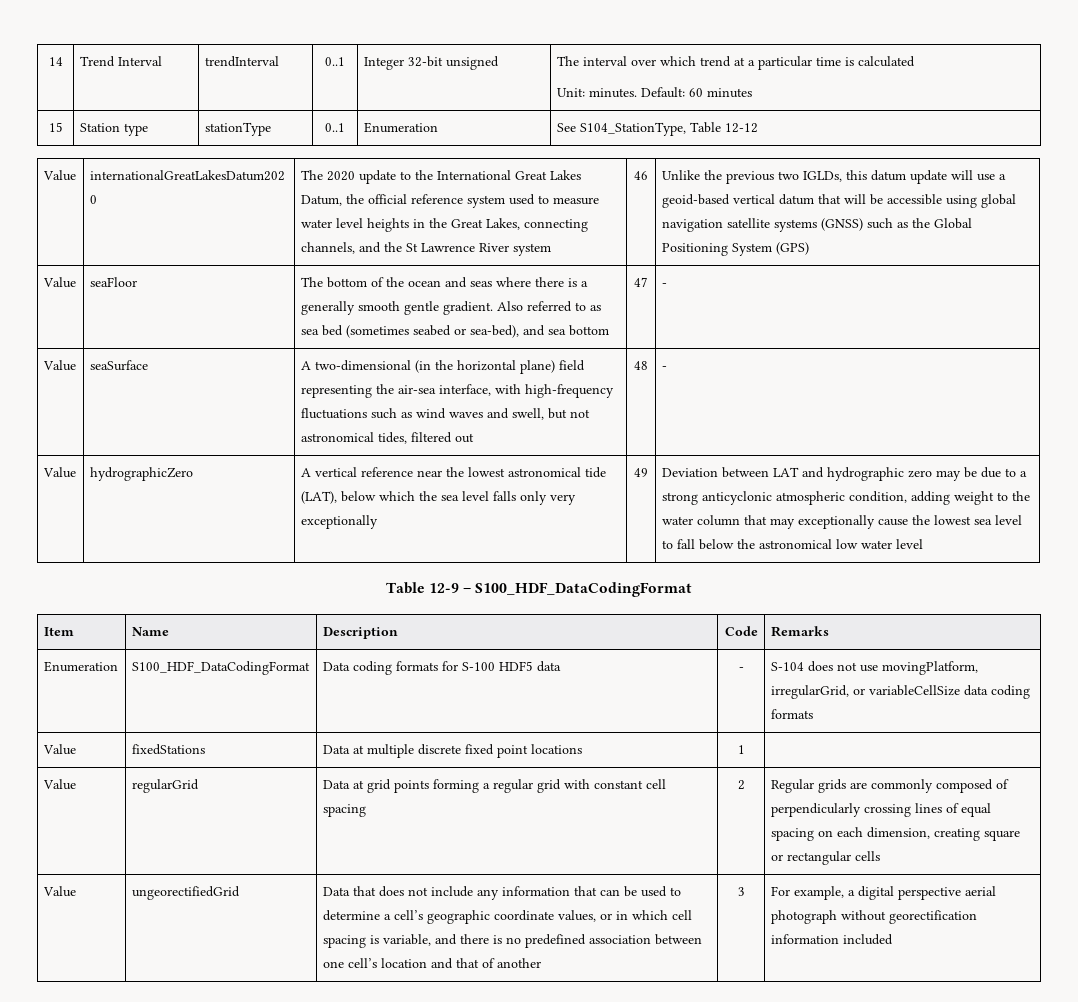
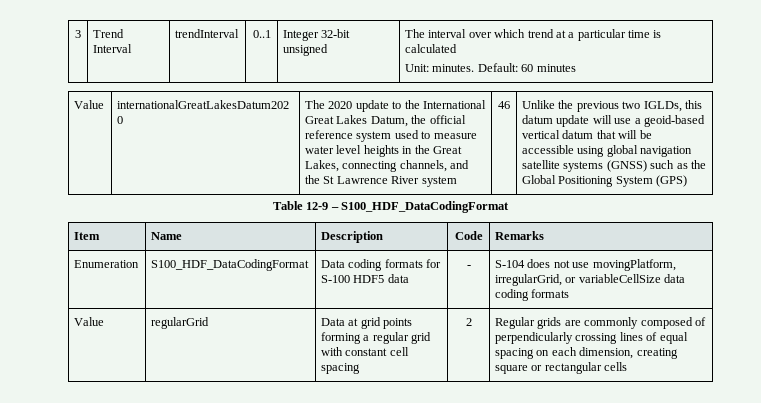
[48,57,63,66] 14 -> [75,30,81,38] 3
[48,122,63,132] [79,123,148,136] [204,122,271,136] [325,123,345,132] [363,122,438,133] [556,122,758,136] // 15 | Station type | stationType | 0..1 | Enumeration | See S104_StationType, Table 12-12 -> (576, 68) none
[42,277,76,288] [89,277,137,287] [300,277,588,288] [300,301,601,315] [300,325,609,338] [634,277,648,287] [661,283,667,287] [42,360,76,371] [89,360,148,371] [300,360,585,374] [300,384,614,398] [300,408,590,420] [300,432,474,444] [634,361,648,370] [661,366,667,370] [42,467,76,478] [89,467,193,481] [300,467,606,478] [300,491,576,505] [300,515,378,529] [634,468,648,477] [661,467,1027,481] [661,491,1030,505] [661,515,1022,529] [661,539,923,550] // Value | seaFloor | The bottom of the ocean and seas where there is a generally smooth gentle gradient. Also referred to as sea bed (sometimes seabed or sea-bed), and sea bottom | 47 | - // Value | seaSurface | A two-dimensional (in the horizontal plane) field representing the air-sea interface, with high-frequency fluctuations such as wind waves and swell, but not astronomical tides, filtered out | 48 | - // Value | hydrographicZero | A vertical reference near the lowest astronomical tide (LAT), below which the sea level falls only very exceptionally | 49 | Deviation between LAT and hydrographic zero may be due to a strong anticyclonic atmospheric condition, adding weight to the water column that may exceptionally cause the lowest sea level to fall below the astronomical low water level -> (688, 181) none
[42,744,76,755] [131,744,205,755] [322,744,582,758] [737,745,745,754] // Value | fixedStations | Data at multiple discrete fixed point locations | 1 | -> (570, 293) none
[42,886,76,897] [131,886,240,900] [322,886,681,900] [322,910,692,924] [322,934,702,948] [322,958,541,969] [737,887,745,896] [770,886,996,900] [770,910,977,924] [770,934,893,945] // Value | ungeorectifiedGrid | Data that does not include any information that can be used to determine a cell’s geographic coordinate values, or in which cell spacing is variable, and there is no predefined association between one cell’s location and that of another | 3 | For example, a digital perspective aerial photograph without georectification information included -> (628, 366) none

